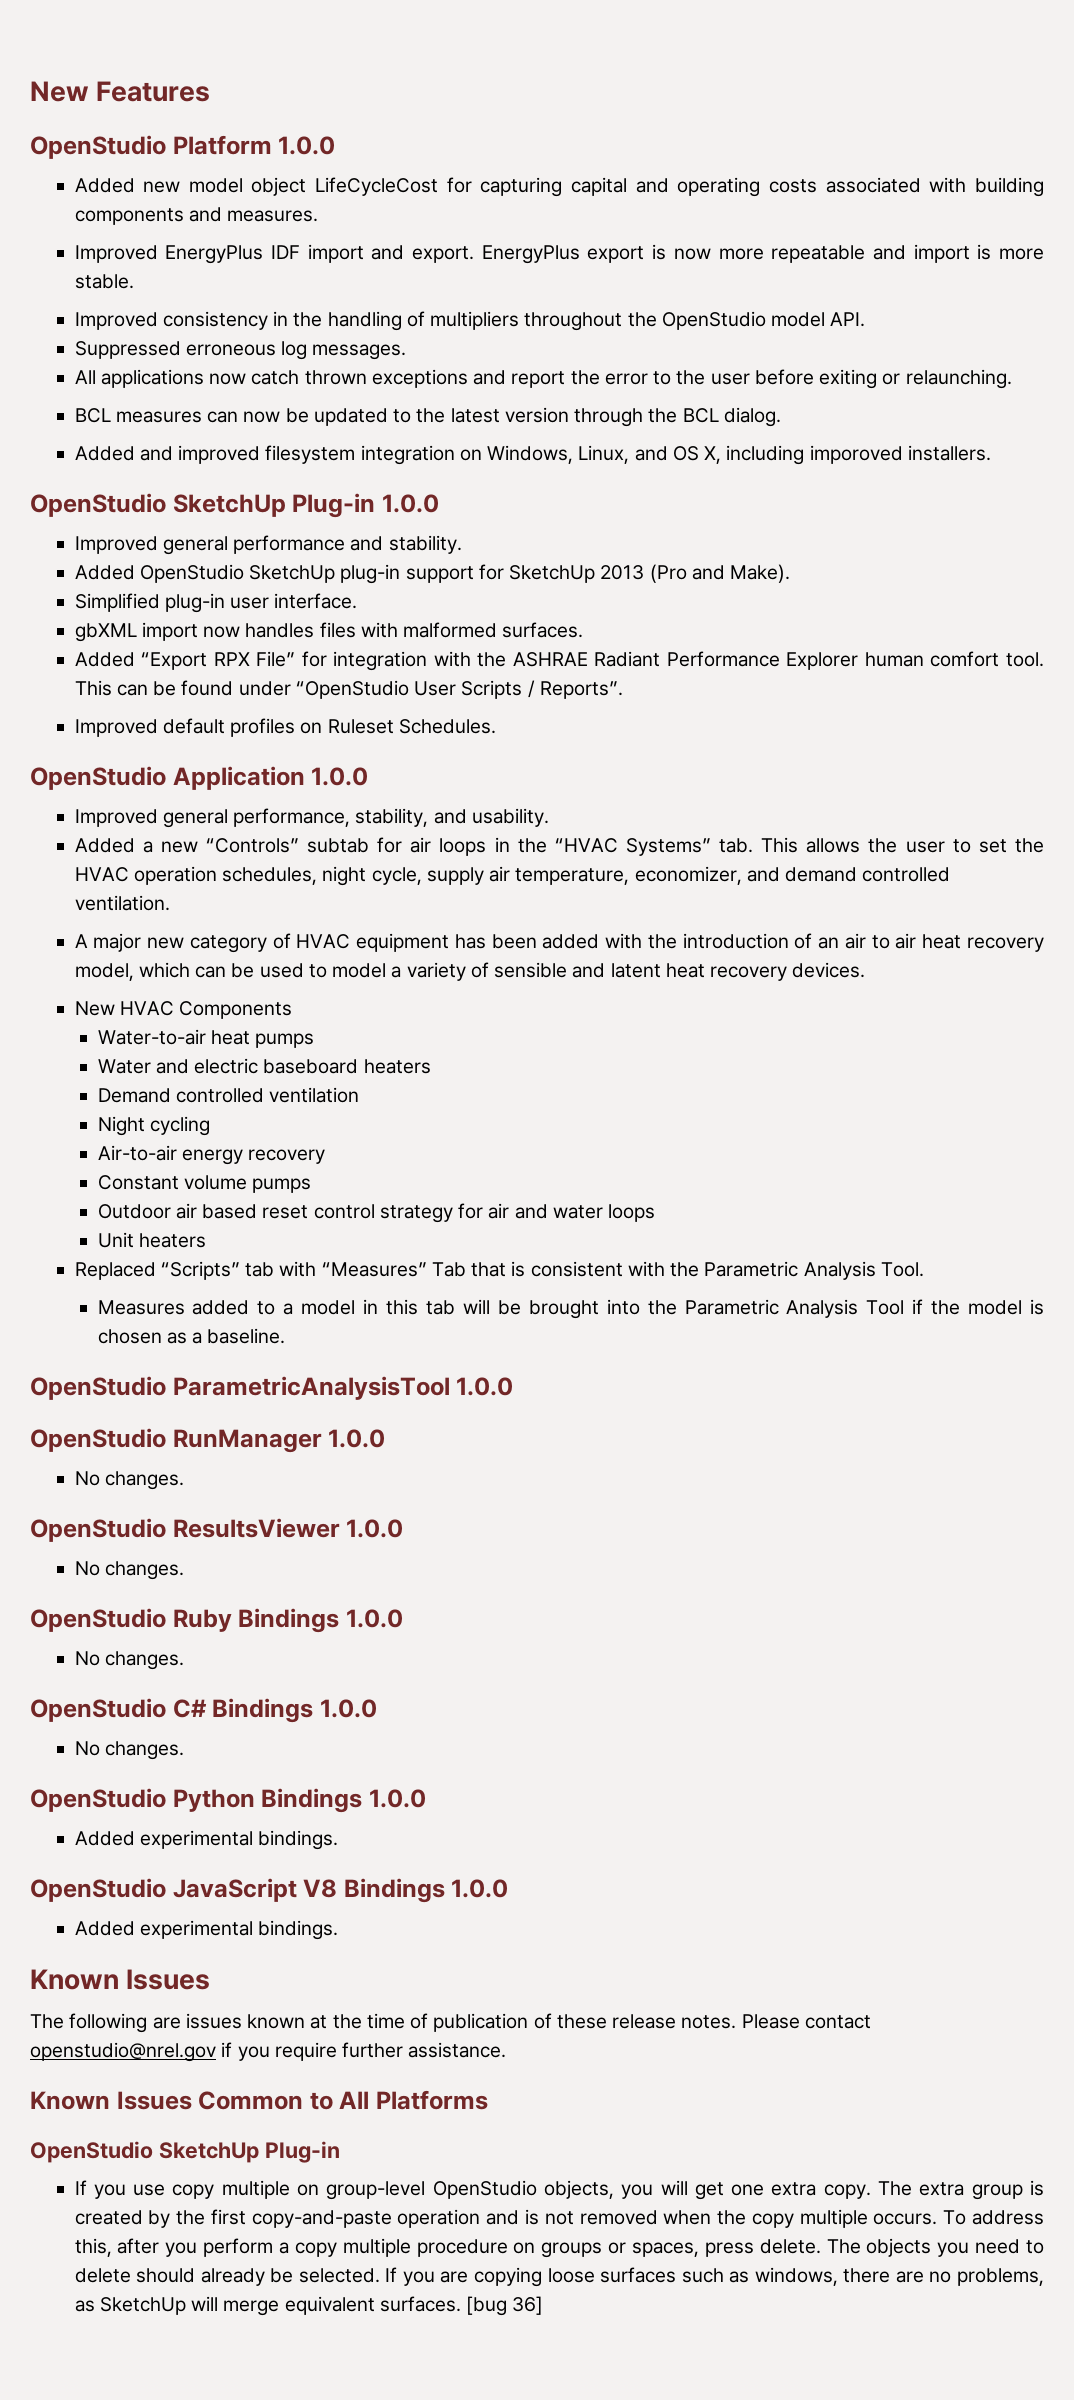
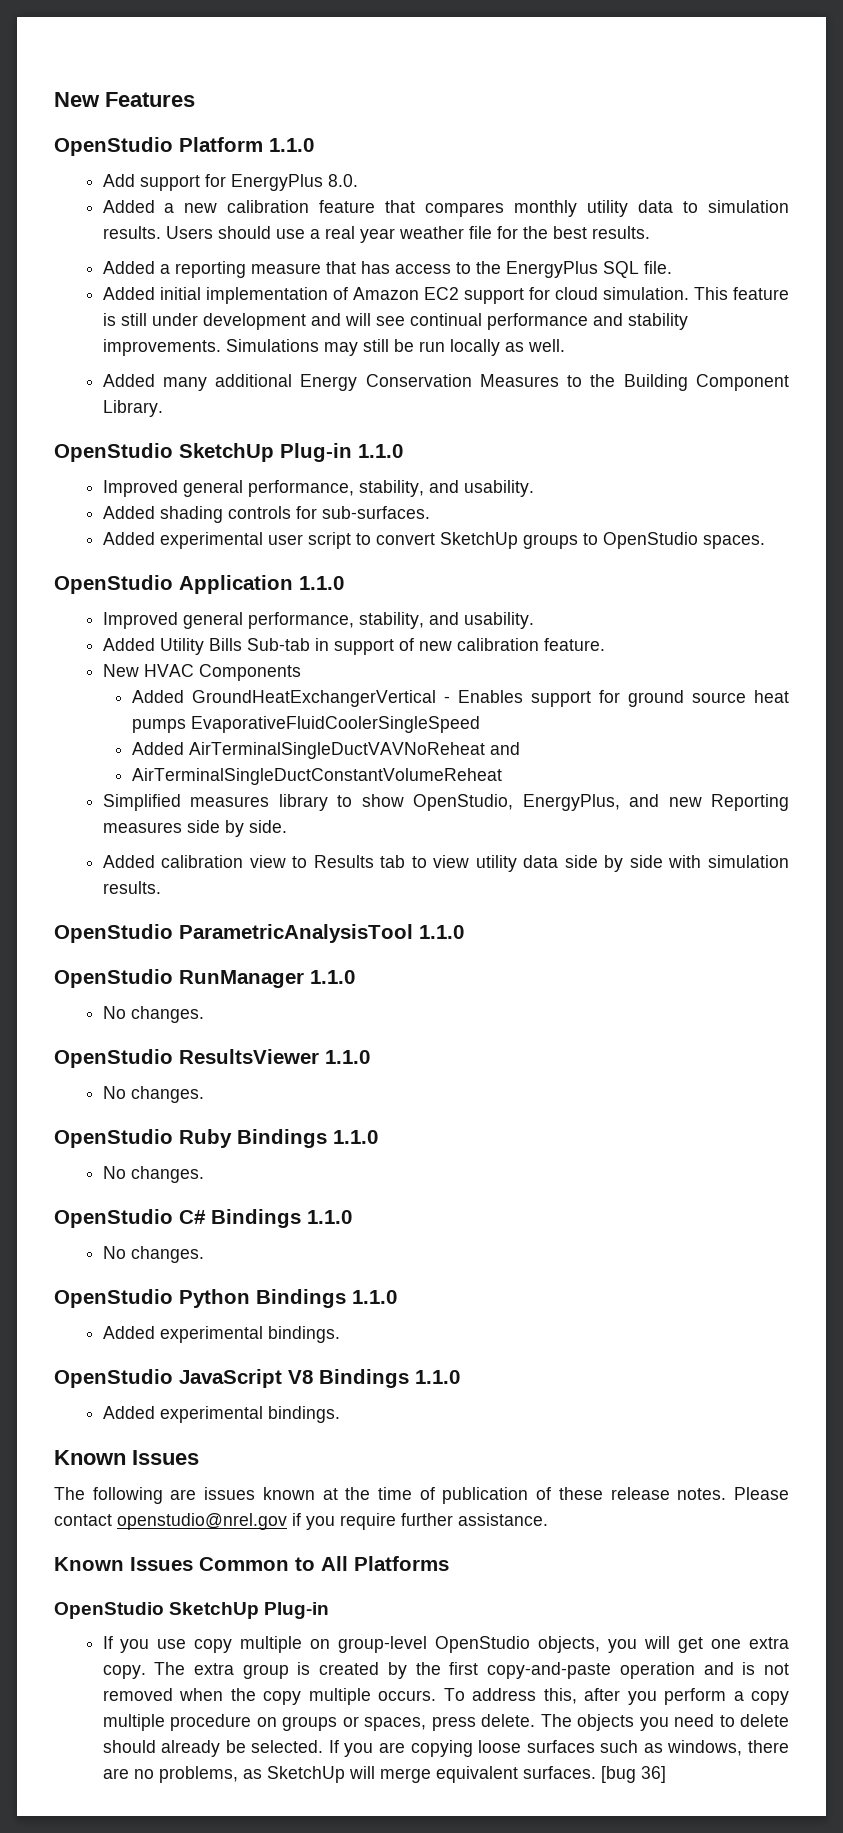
[278,136,336,155] [74,177,1044,197] [74,207,319,225] [74,244,1045,264] [74,274,134,289] [74,311,866,331] [74,341,407,360] [74,369,1012,389] [74,407,781,427] [74,445,991,465] [30,493,439,518] [74,535,462,555] [74,564,791,584] [74,593,358,613] [74,622,584,642] [74,651,1044,671] [74,680,623,699] [74,718,496,737] [30,766,369,790] [74,808,549,828] [74,837,1044,856] [74,866,951,886] [74,895,170,911] [74,933,1045,953] [74,962,866,981] [74,1001,293,1019] [97,1029,315,1048] [97,1058,431,1074] [97,1087,360,1103] [97,1116,210,1136] [97,1145,326,1165] [97,1175,312,1193] [97,1203,656,1223] [97,1232,206,1248] [74,1261,924,1280] [97,1299,1044,1319] [97,1328,286,1344] 1.0.0 // Added new model object LifeCycleCost for capturing capital and operating costs associated with building components and measures. // Improved EnergyPlus IDF import and export. EnergyPlus export is now more repeatable and import is more stable. // Improved consistency in the handling of multipliers throughout the OpenStudio model API. // Suppressed erroneous log messages. // All applications now catch thrown exceptions and report the error to the user before exiting or relaunching. // BCL measures can now be updated to the latest version through the BCL dialog. // Added and improved filesystem integration on Windows, Linux, and OS X, including imporoved installers. // OpenStudio SketchUp Plug-in 1.0.0 // Improved general performance and stability. // Added OpenStudio SketchUp plug-in support for SketchUp 2013 (Pro and Make). // Simplified plug-in user interface. // gbXML import now handles files with malformed surfaces. // Added “Export RPX File” for integration with the ASHRAE Radiant Performance Explorer human comfort tool. This can be found under “OpenStudio User Scripts / Reports”. // Improved default profiles on Ruleset Schedules. // OpenStudio Application 1.0.0 // Improved general performance, stability, and usability. // Added a new “Controls” subtab for air loops in the “HVAC Systems” tab. This allows the user to set the HVAC operation schedules, night cycle, supply air temperature, economizer, and demand controlled ventilation. // A major new category of HVAC equipment has been added with the introduction of an air to air heat recovery model, which can be used to model a variety of sensible and latent heat recovery devices. // New HVAC Components // Water-to-air heat pumps // Water and electric baseboard heaters // Demand controlled ventilation // Night cycling // Air-to-air energy recovery // Constant volume pumps // Outdoor air based reset control strategy for air and water loops // Unit heaters // Replaced “Scripts” tab with “Measures” Tab that is consistent with the Parametric Analysis Tool. // Measures added to a model in this tab will be brought into the Parametric Analysis Tool if the model is chosen as a baseline. -> [269,138,314,152] [102,174,358,191] [102,200,789,217] [102,226,650,243] [102,261,672,278] [102,287,790,304] [102,313,688,330] [102,339,565,356] [102,374,789,391] [102,400,163,417] [54,443,403,462] [102,480,534,497] [102,506,430,523] [102,532,765,549] [54,575,344,594] [102,612,534,629] [102,638,605,655] [102,664,301,681] [131,690,789,707] [131,716,480,733] [131,742,520,759] [131,768,502,785] [102,794,790,811] [102,820,287,837] [102,855,789,872] [102,881,161,894] 1.1.0 // Add support for EnergyPlus 8.0. // Added a new calibration feature that compares monthly utility data to simulation results. Users should use a real year weather file for the best results. // Added a reporting measure that has access to the EnergyPlus SQL file. // Added initial implementation of Amazon EC2 support for cloud simulation. This feature is still under development and will see continual performance and stability improvements. Simulations may still be run locally as well. // Added many additional Energy Conservation Measures to the Building Component Library. // OpenStudio SketchUp Plug-in 1.1.0 // Improved general performance, stability, and usability. // Added shading controls for sub-surfaces. // Added experimental user script to convert SketchUp groups to OpenStudio spaces. // OpenStudio Application 1.1.0 // Improved general performance, stability, and usability. // Added Utility Bills Sub-tab in support of new calibration feature. // New HVAC Components // Added GroundHeatExchangerVertical - Enables support for ground source heat pumps EvaporativeFluidCoolerSingleSpeed // Added AirTerminalSingleDuctVAVNoReheat and // AirTerminalSingleDuctConstantVolumeReheat // Simplified measures library to show OpenStudio, EnergyPlus, and new Reporting measures side by side. // Added calibration view to Results tab to view utility data side by side with simulation results.
[456,1377,514,1396] 1.0.0 -> [419,925,464,939] 1.1.0
[328,1429,386,1448] 1.0.0 -> [310,970,355,984] 1.1.0
[346,1519,404,1538] 1.0.0 -> [325,1050,370,1064] 1.1.0
[345,1609,403,1628] 1.0.0 -> [333,1130,378,1144] 1.1.0
[319,1699,377,1718] 1.0.0 -> [307,1210,352,1224] 1.1.0
[368,1789,426,1808] 1.0.0 -> [352,1290,397,1304] 1.1.0
[451,1879,509,1898] 1.0.0 -> [415,1370,460,1384] 1.1.0

